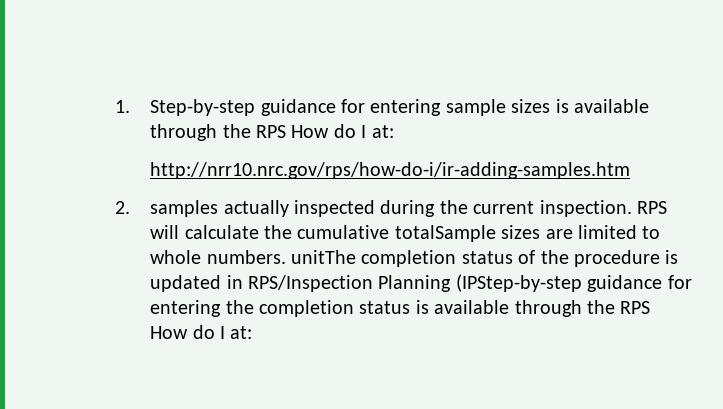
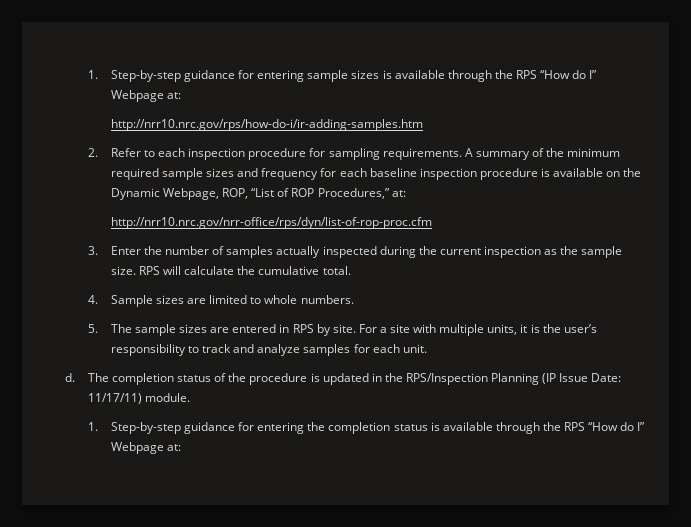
[291,124,367,138] How do I -> [540,70,598,79] [110,90,164,102] “How do I” Webpage
(131, 207) none -> [110,148,621,160] [110,168,642,180] [110,188,406,200] [110,217,432,229] [87,246,225,255] Refer to each inspection procedure for sampling requirements. A summary of the minimum required sample sizes and frequency for each baseline inspection procedure is available on the Dynamic Webpage, ROP, “List of ROP Procedures,” at: // http://nrr10.nrc.gov/nrr-office/rps/dyn/list-of-rop-proc.cfm // 3. Enter the number of
[539,200,632,217] inspection. -> [483,246,623,258] [110,266,136,275] inspection as the sample size.
[394,225,496,242] totalSample -> [322,266,351,275] [87,295,153,307] total. // 4. Sample
[290,250,356,264] unitThe -> [87,324,597,336] [110,344,427,356] [64,373,109,382] // 5. The sample sizes are entered in RPS by site. For a site with multiple units, it is the user’s responsibility to track and analyze samples for each unit. // d. The
(243, 282) none -> [384,373,403,382] the
[455,274,582,292] (IPStep-by-step -> [542,373,622,384] [87,393,191,404] [87,422,181,434] (IP Issue Date: 11/17/11) module. // 1. Step-by-step
[150,325,225,339] How do I -> [588,422,646,431] [110,442,164,454] “How do I” Webpage

